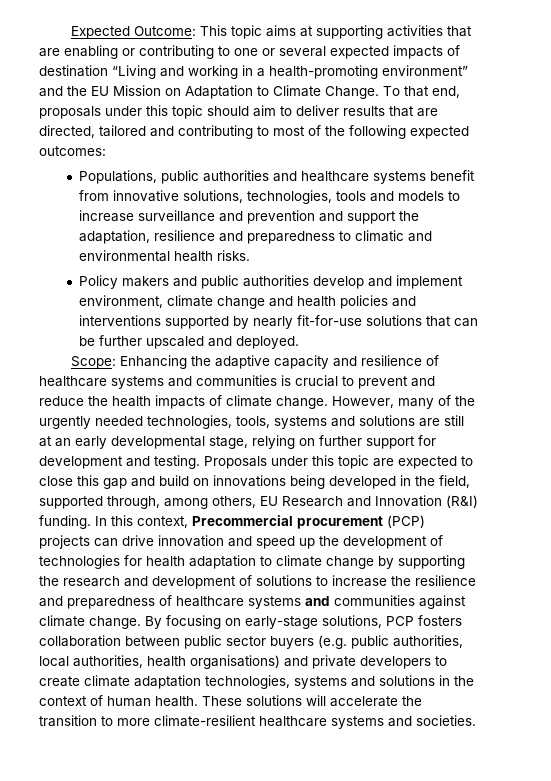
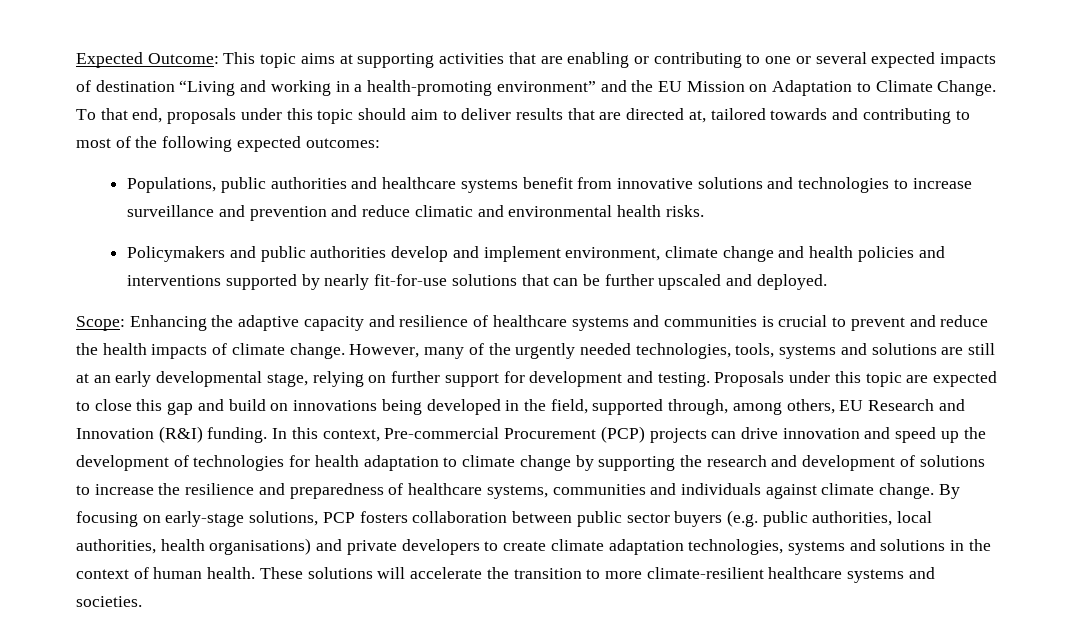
[39,125,146,138] directed, tailored -> [626,108,828,123] directed at, tailored towards
[183,190,445,204] solutions, technologies, tools and models -> [697,177,890,193] solutions and technologies
[347,211,420,224] [79,230,352,244] support the adaptation, resilience and preparedness to -> [362,205,411,217] reduce
[79,275,170,289] Policy makers -> [127,246,226,262] Policymakers
[192,515,383,529] Precommercial procurement -> [384,427,597,439] Pre-commercial Procurement
[248,595,415,609] systems and communities -> [486,483,761,499] systems, communities and individuals

